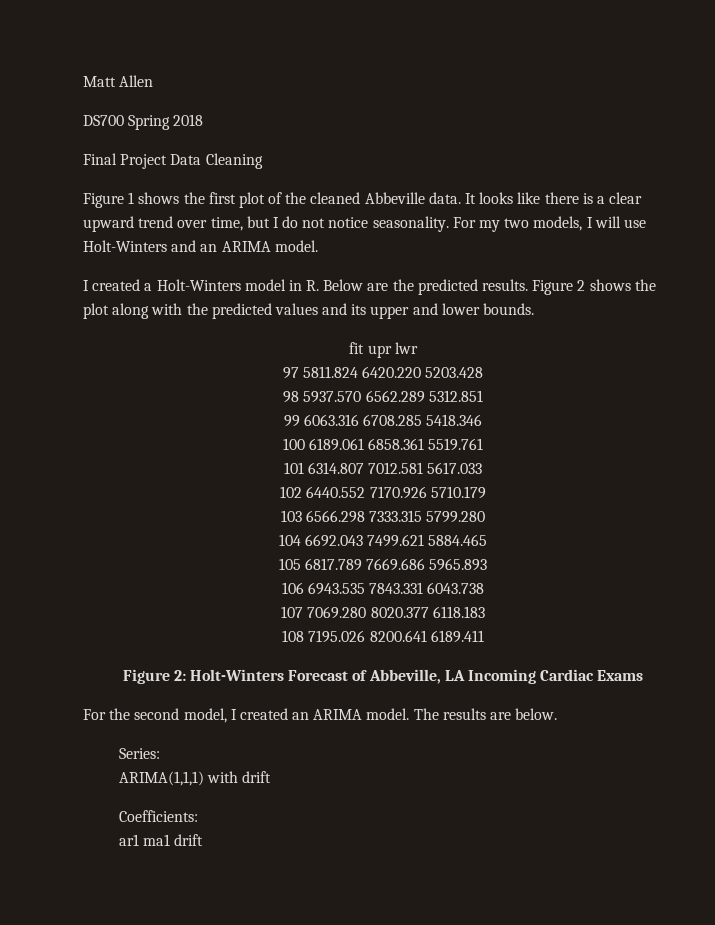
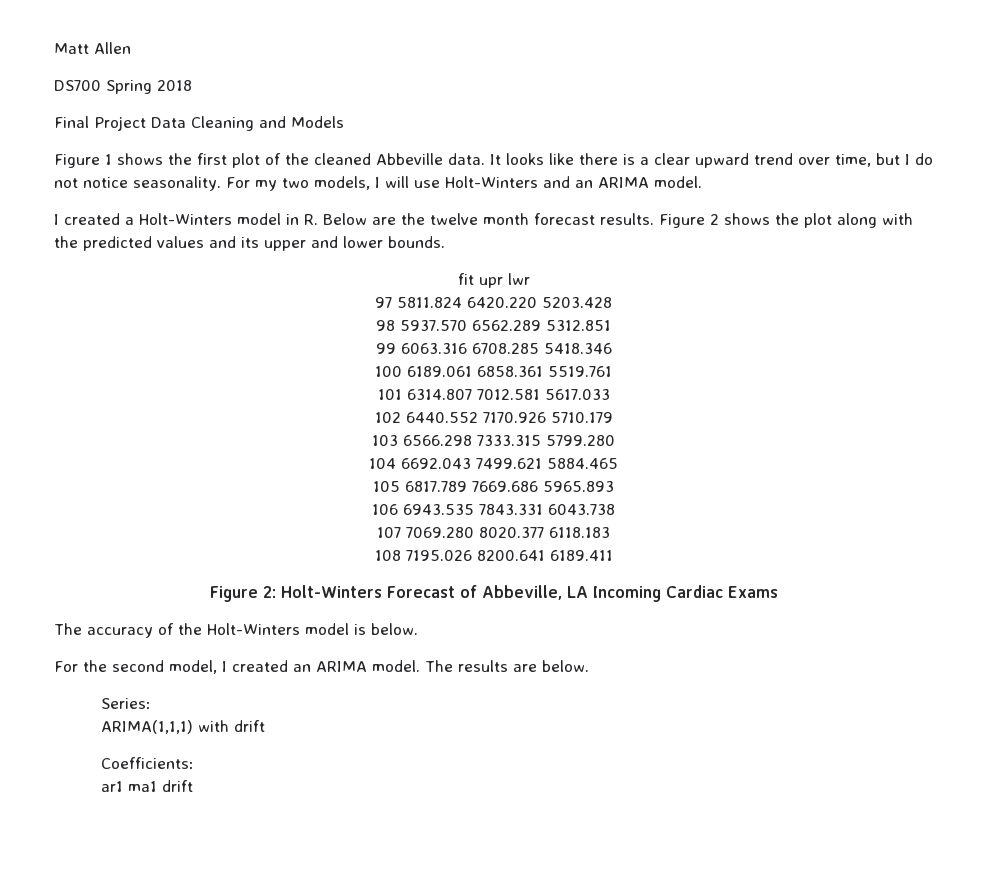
(263, 161) none -> [259,116,344,128] and Models
[417,279,478,295] predicted -> [430,213,595,225] twelve month forecast
(644, 675) none -> [54,623,418,638] // The accuracy of the Holt-Winters model is below.

